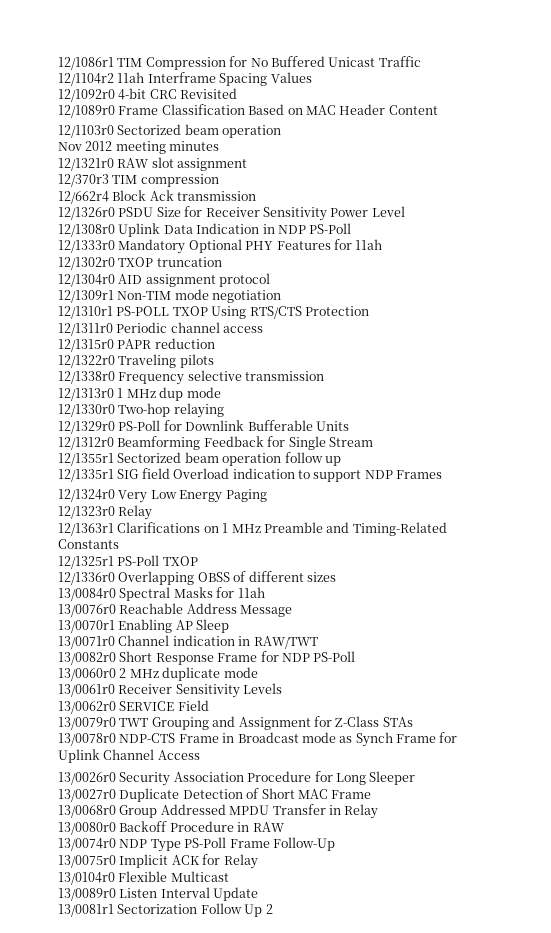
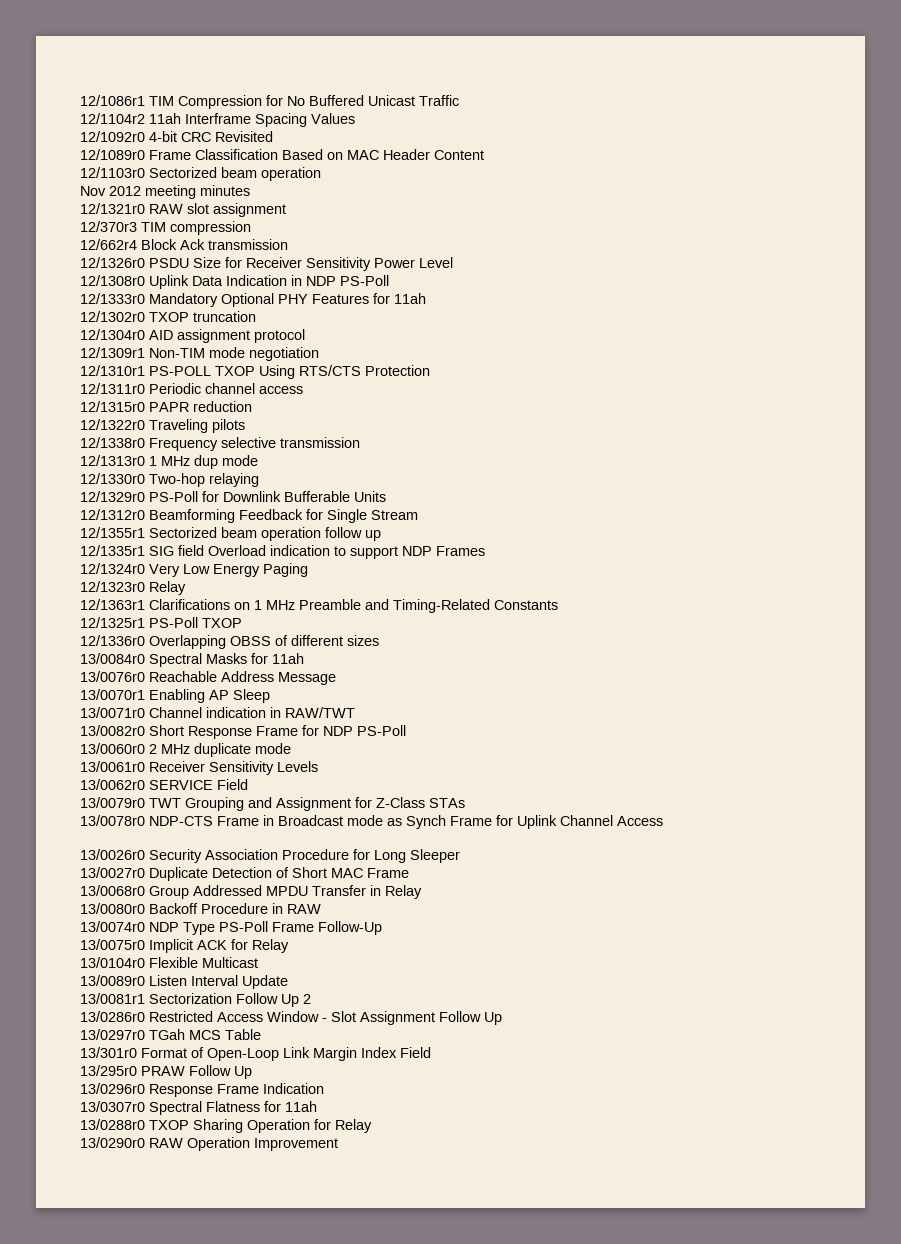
(273, 909) none -> [80,1011,502,1025] [80,1029,261,1040] [80,1047,431,1061] [80,1065,252,1079] [80,1083,324,1097] [80,1101,317,1115] [80,1119,372,1133] [80,1137,338,1151] // 13/0286r0 Restricted Access Window - Slot Assignment Follow Up // 13/0297r0 TGah MCS Table // 13/301r0 Format of Open-Loop Link Margin Index Field // 13/295r0 PRAW Follow Up // 13/0296r0 Response Frame Indication // 13/0307r0 Spectral Flatness for 11ah // 13/0288r0 TXOP Sharing Operation for Relay // 13/0290r0 RAW Operation Improvement

